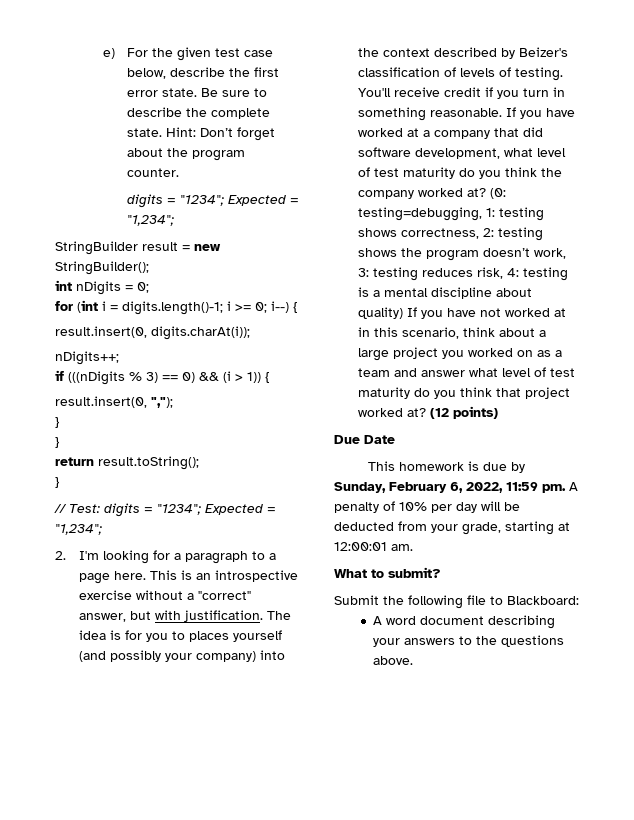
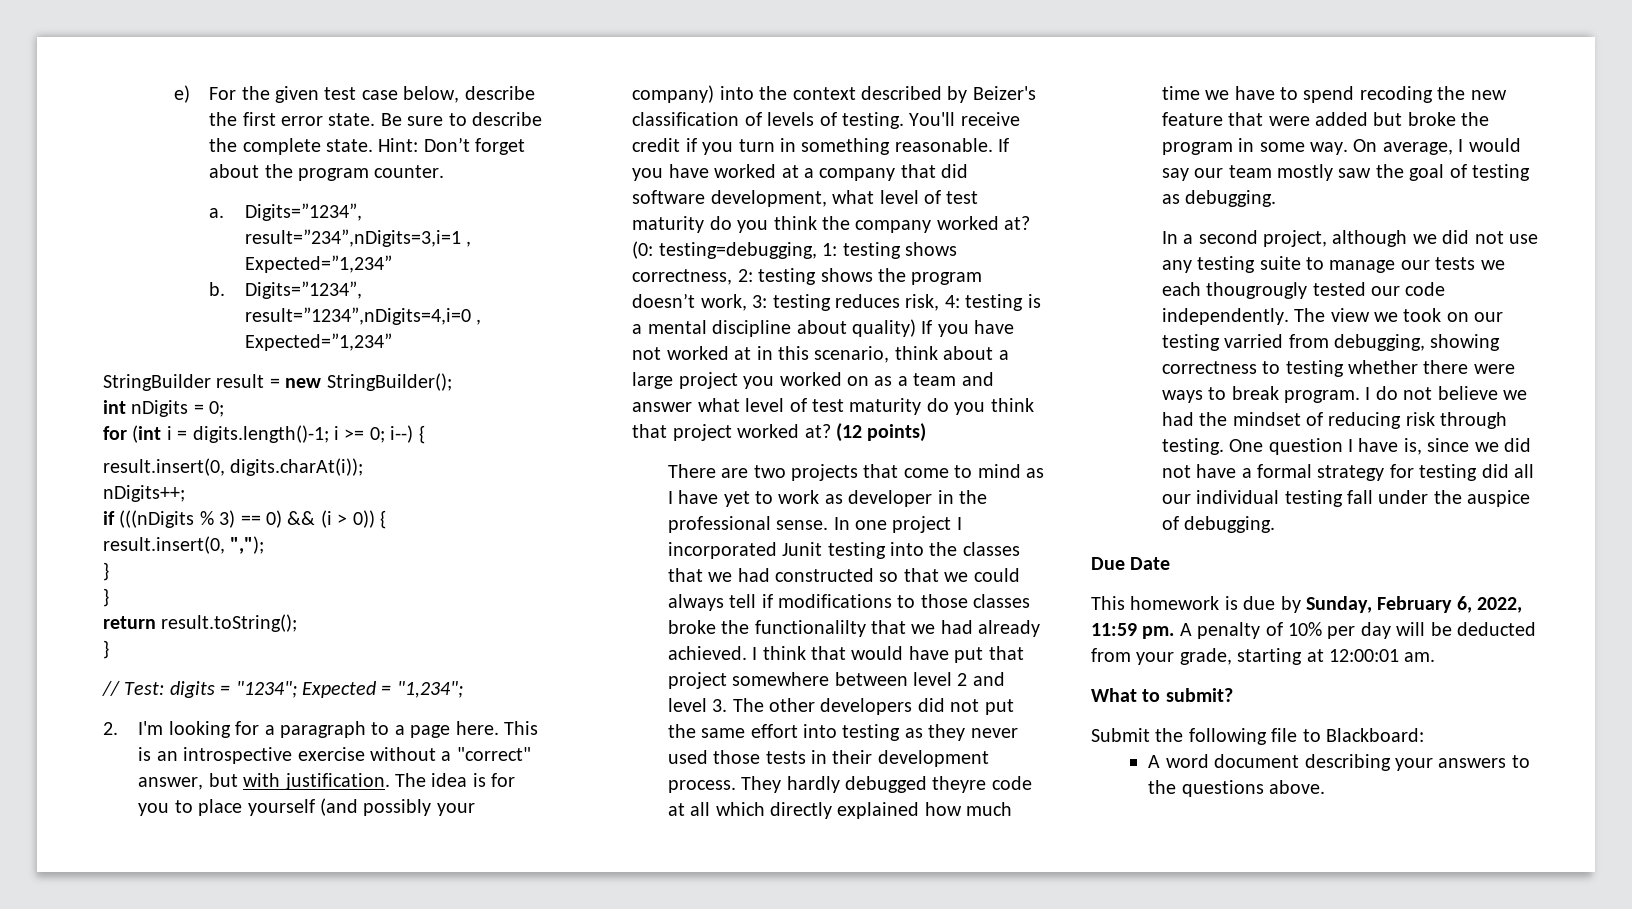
[127,194,300,208] [127,215,175,226] digits = "1234"; Expected = "1,234"; -> [209,203,362,221] [244,229,471,247] [244,255,392,273] [209,281,362,299] [244,307,481,325] [244,333,392,351] a. Digits=”1234”, result=”234”,nDigits=3,i=1 , Expected=”1,234” // b. Digits=”1234”, result=”1234”,nDigits=4,i=0 , Expected=”1,234”
[247,372,261,383] 1)) -> [352,510,375,528] 0))
[189,631,230,642] places -> [198,799,243,816] place
(499, 412) none -> [667,464,1044,481] [667,490,987,507] [667,516,962,533] [667,542,1020,559] [667,568,1020,582] [667,594,1031,611] [667,620,1041,637] [667,646,1024,663] [667,672,1005,689] [667,698,1014,715] [667,724,1018,741] [667,750,989,767] [667,776,1032,793] [667,802,1013,819] [1161,86,1507,103] [1161,112,1490,126] [1161,138,1521,155] [1161,164,1530,181] [1161,190,1277,207] [1161,230,1538,247] [1161,256,1505,273] [1161,282,1446,299] [1161,308,1504,325] [1161,334,1501,351] [1161,360,1515,377] [1161,386,1527,403] [1161,412,1508,429] [1161,438,1531,455] [1161,464,1534,481] [1161,490,1531,507] [1161,516,1276,533] // There are two projects that come to mind as I have yet to work as developer in the professional sense. In one project I incorporated Junit testing into the classes that we had constructed so that we could always tell if modifications to those classes broke the functionalilty that we had already achieved. I think that would have put that project somewhere between level 2 and level 3. The other developers did not put the same effort into testing as they never used those tests in their development process. They hardly debugged theyre code at all which directly explained how much time we have to spend recoding the new feature that were added but broke the program in some way. On average, I would say our team mostly saw the goal of testing as debugging. // In a second project, although we did not use any testing suite to manage our tests we each thougrougly tested our code independently. The view we took on our testing varried from debugging, showing correctness to testing whether there were ways to break program. I do not believe we had the mindset of reducing risk through testing. One question I have is, since we did not have a formal strategy for testing did all our individual testing fall under the auspice of debugging.

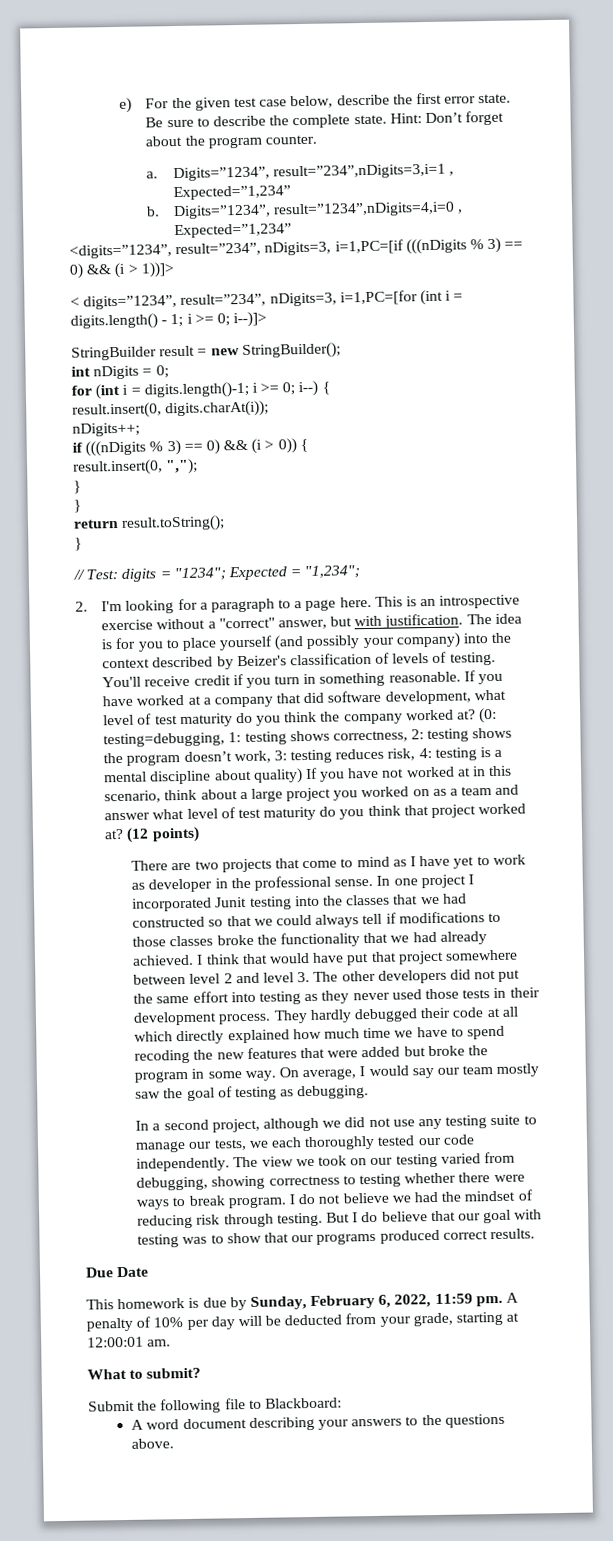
(392, 342) none -> [69,237,524,259] [69,262,175,279] [70,289,464,310] [70,311,268,330] // <digits=”1234”, result=”234”, nDigits=3, i=1,PC=[if (((nDigits % 3) == 0) && (i > 1))]> // < digits=”1234”, result=”234”, nDigits=3, i=1,PC=[for (int i = digits.length() - 1; i >= 0; i--)]>
[754,620,866,637] functionalilty -> [280,932,361,948] functionality
[932,776,987,793] theyre -> [420,1007,451,1019] their
[1161,112,1223,126] feature -> [246,1047,297,1059] features
[1435,257,1476,270] tests -> [213,1139,247,1151] tests,
[1206,282,1308,299] thougrougly -> [304,1135,376,1151] thoroughly
[1224,334,1284,348] varried -> [440,1153,481,1164] varied
[1229,438,1531,455] [1161,464,1534,481] [1161,490,1531,507] [1161,516,1276,533] One question I have is, since we did not have a formal strategy for testing did all our individual testing fall under the auspice of debugging. -> [326,1209,543,1224] [137,1228,535,1248] But I do believe that our goal with testing was to show that our programs produced correct results.

